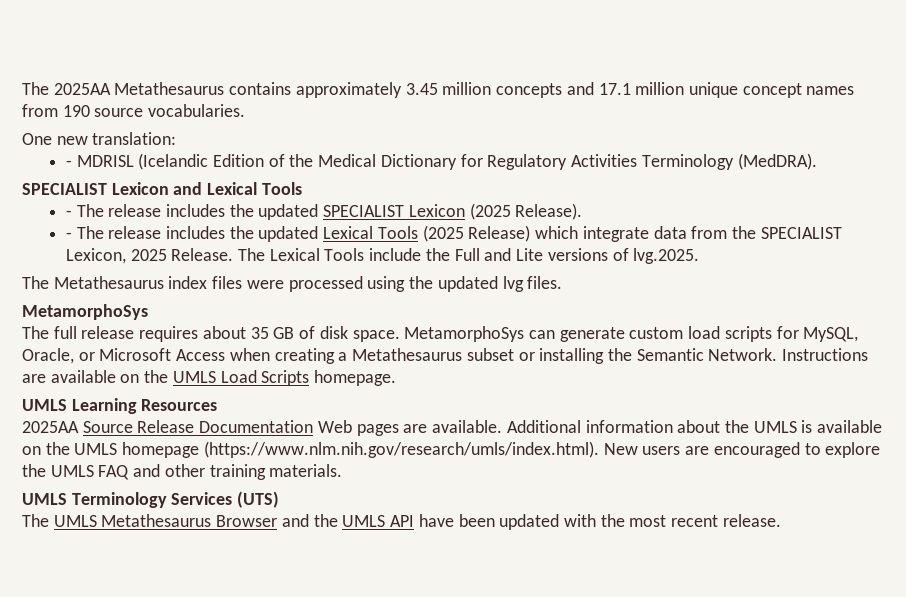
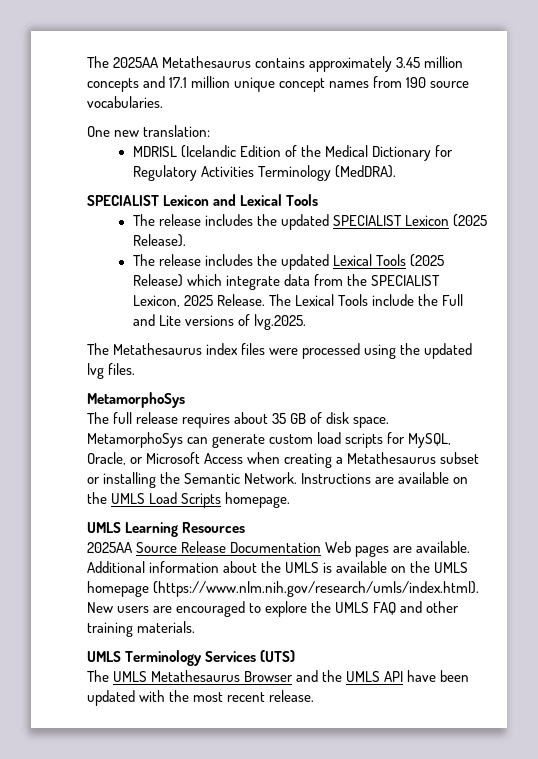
[65,160,72,167] - -> (211, 131) none
[65,210,72,217] - -> (319, 200) none
[65,232,72,239] - -> (186, 240) none

